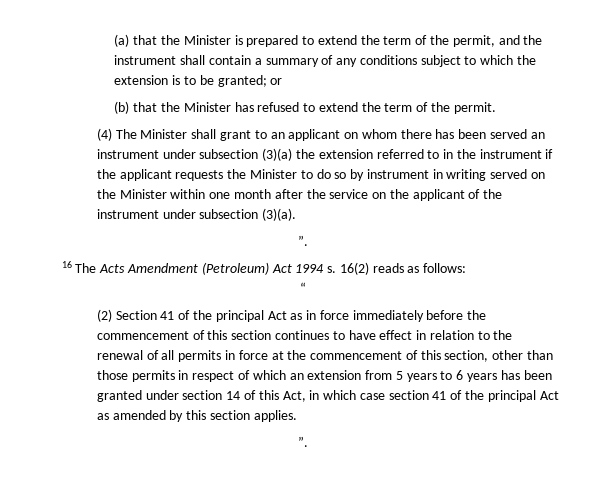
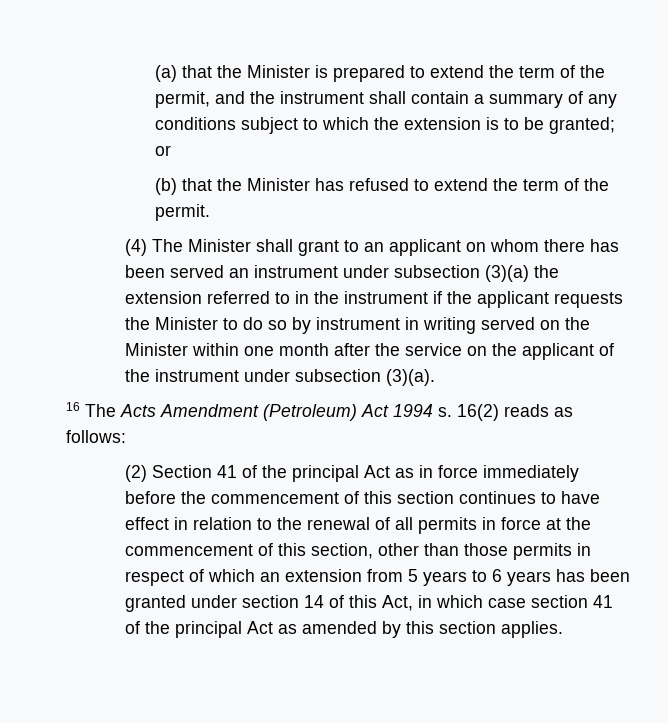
[297,235,308,246] // ”. -> (436, 377) none
[299,282,306,293] // “ -> (126, 436) none
[297,436,308,447] // ”. -> (564, 629) none

